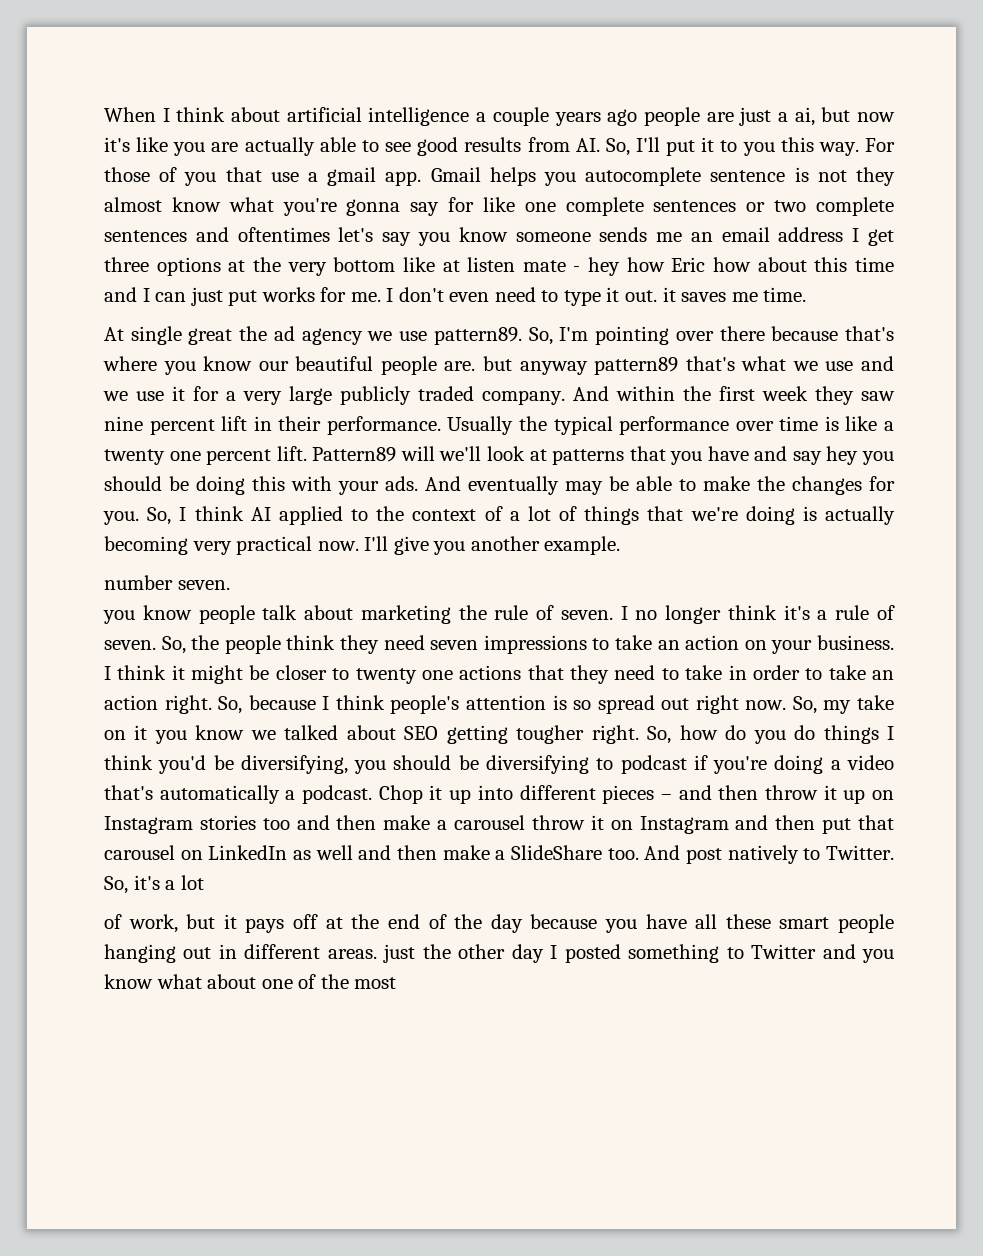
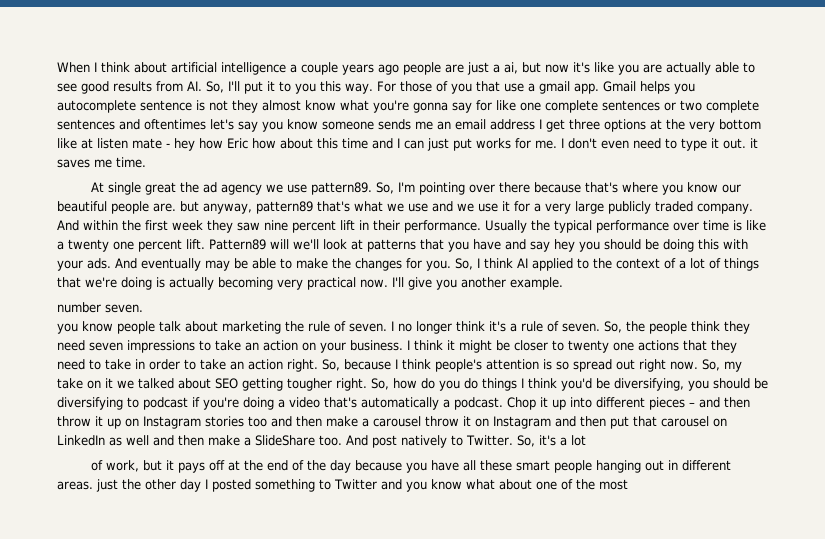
[519,361,588,375] anyway -> [203,203,252,214] anyway,
[154,725,245,744] you know -> (113, 383) none

